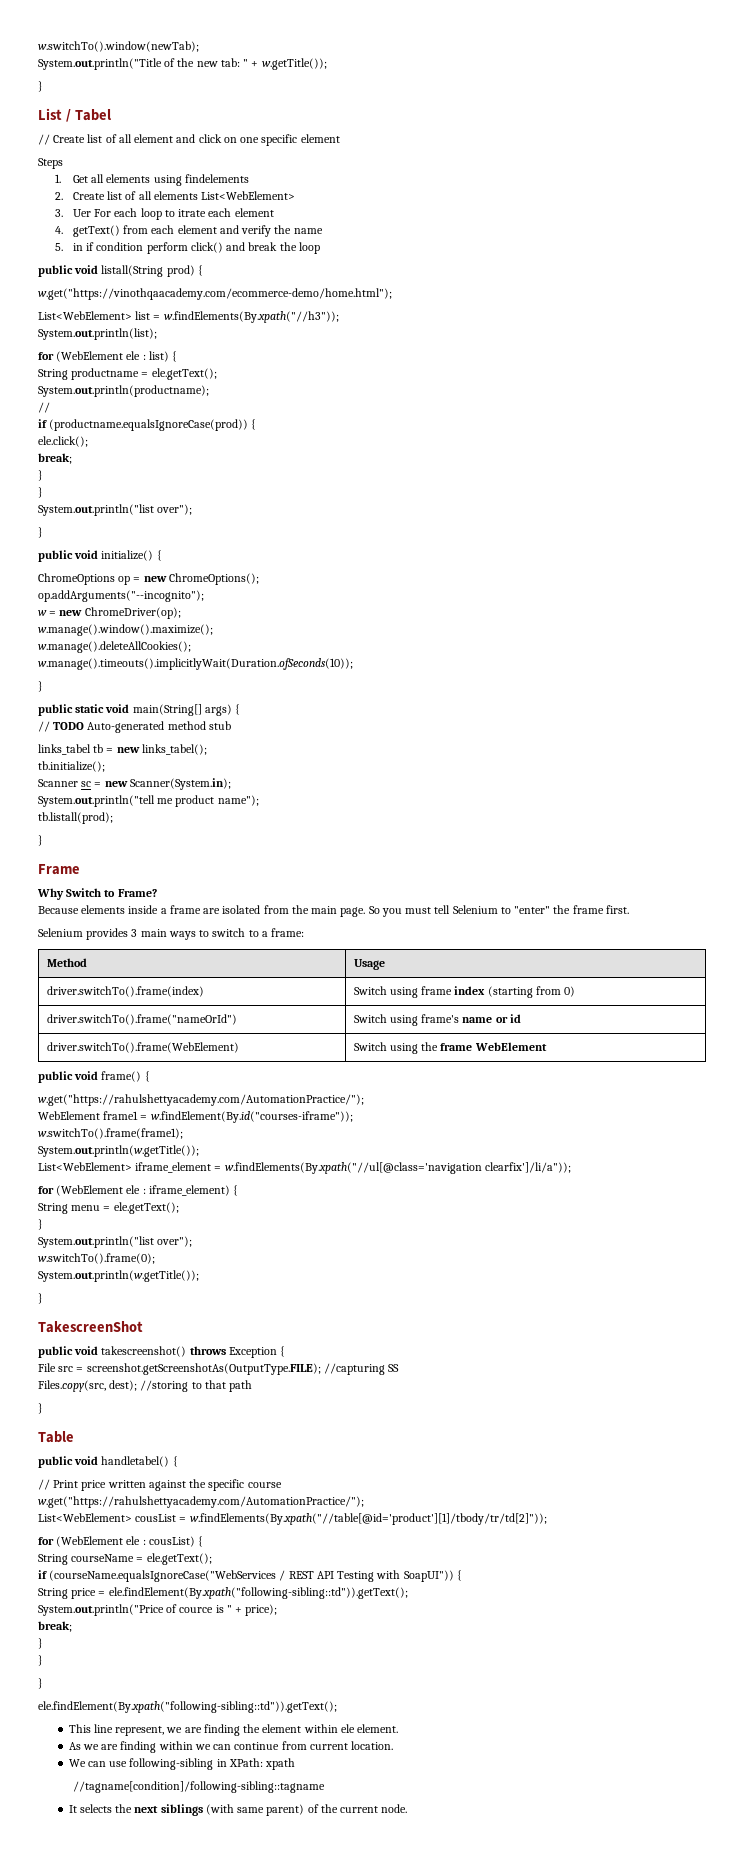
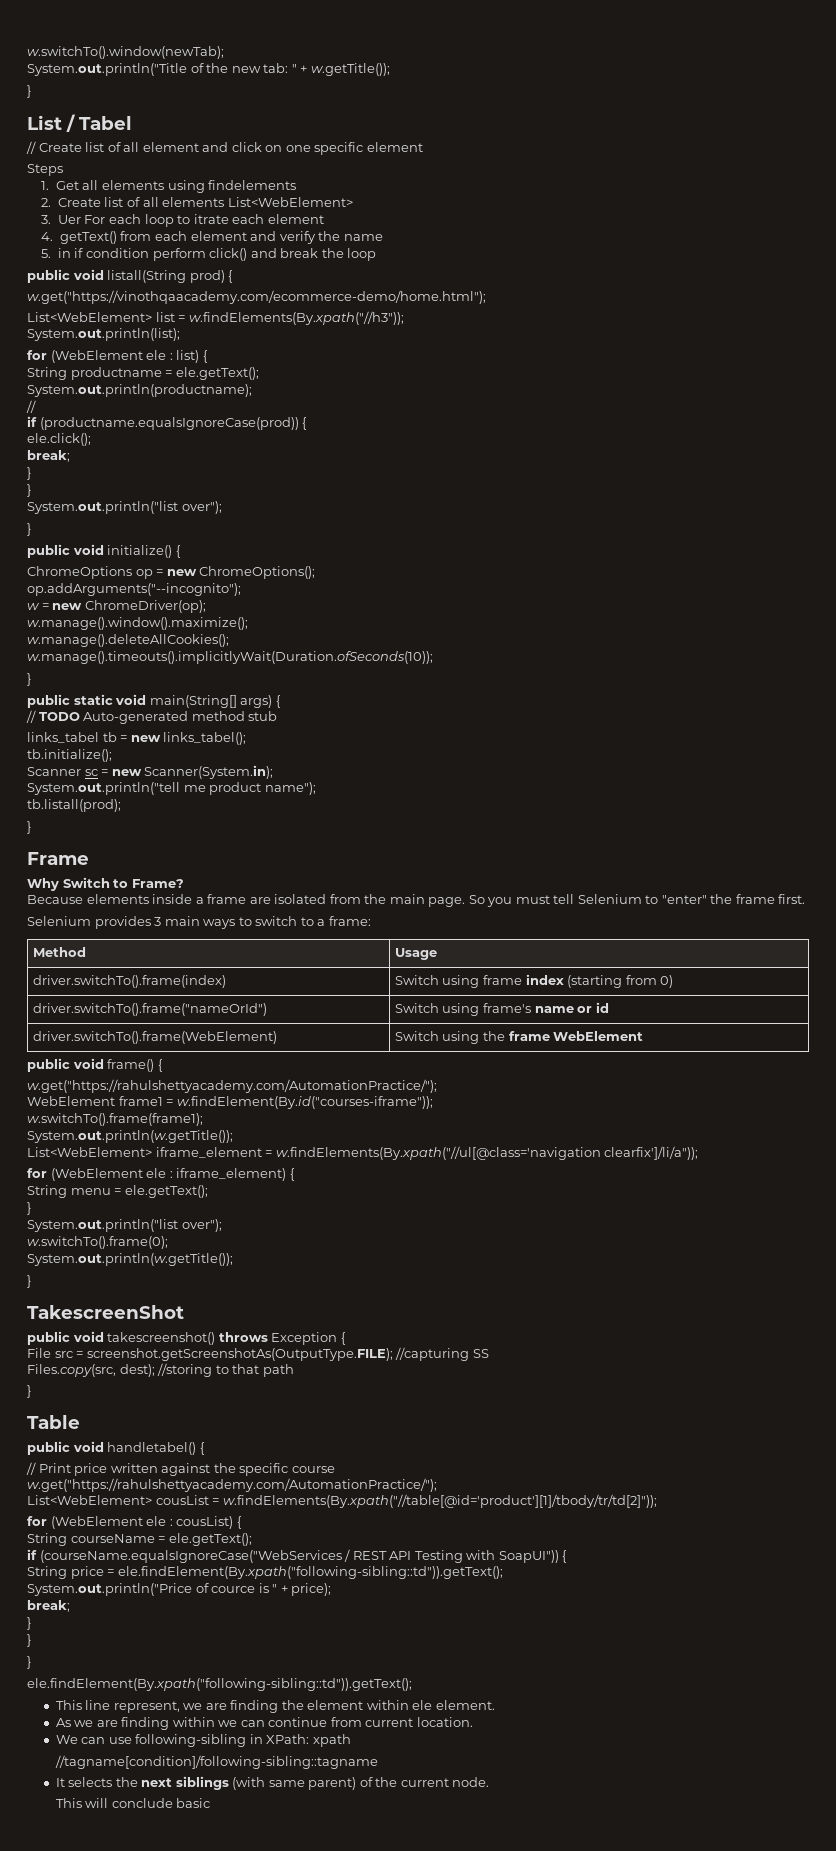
(408, 1808) none -> [55,1798,211,1808] // This will conclude basic

